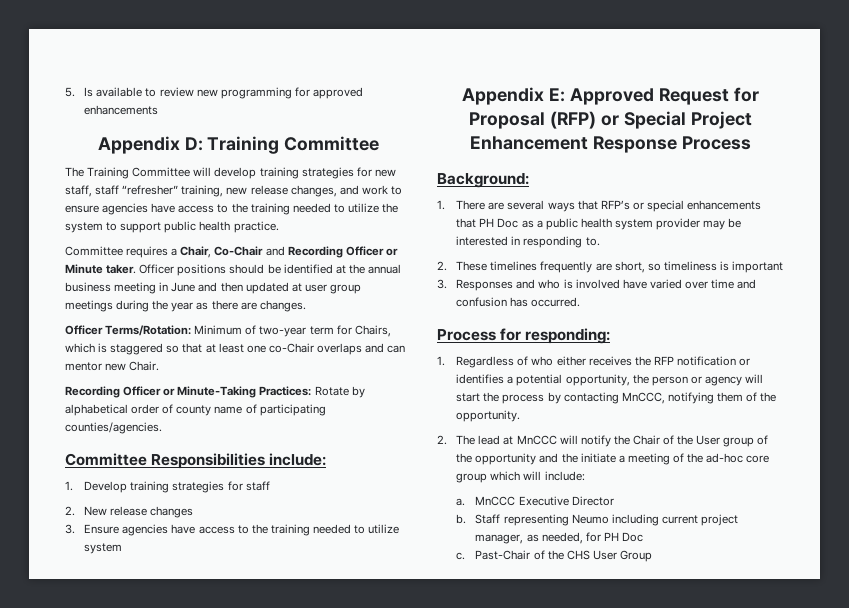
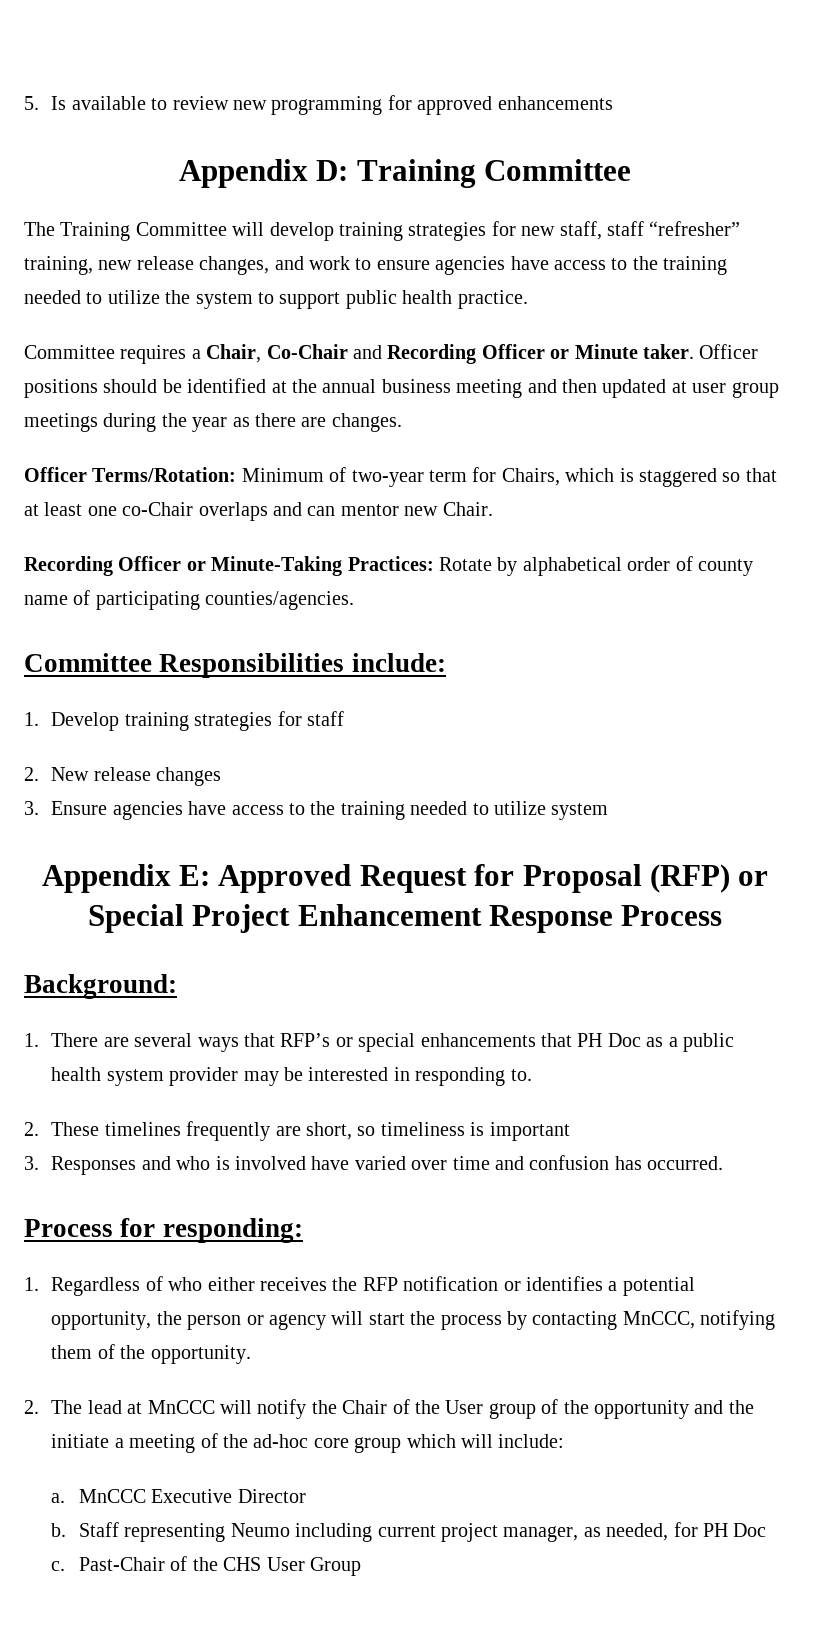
[159,282,196,292] in June -> (523, 388) none

